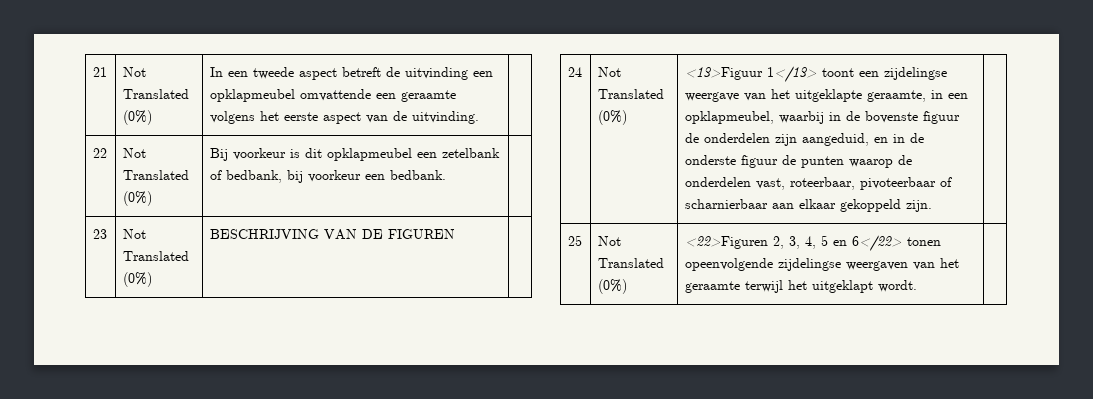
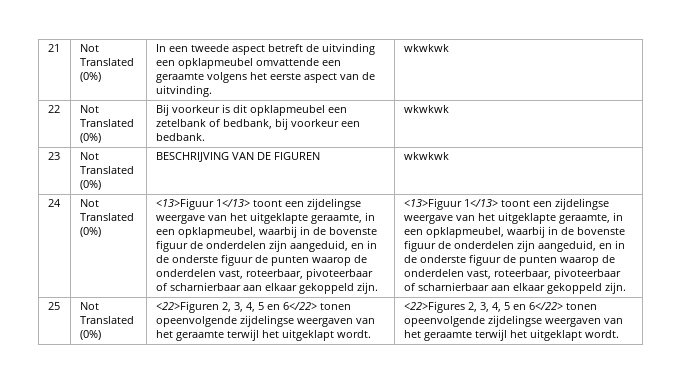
(479, 117) none -> [403,44,449,52] wkwkwk
(446, 175) none -> [403,105,449,113] wkwkwk
(455, 234) none -> [403,152,449,160] wkwkwk
(932, 206) none -> [403,198,609,210] [403,212,623,224] [403,226,625,238] [403,240,625,252] [403,254,615,266] [403,268,621,280] [403,282,626,294] <13>Figuur 1</13> toont een zijdelingse weergave van het uitgeklapte geraamte, in een opklapmeubel, waarbij in de bovenste figuur de onderdelen zijn aangeduid, en in de onderste figuur de punten waarop de onderdelen vast, roteerbaar, pivoteerbaar of scharnierbaar aan elkaar gekoppeld zijn.
(917, 286) none -> [403,301,597,313] [403,315,623,327] [403,329,619,341] <22>Figures 2, 3, 4, 5 en 6</22> tonen opeenvolgende zijdelingse weergaven van het geraamte terwijl het uitgeklapt wordt.

